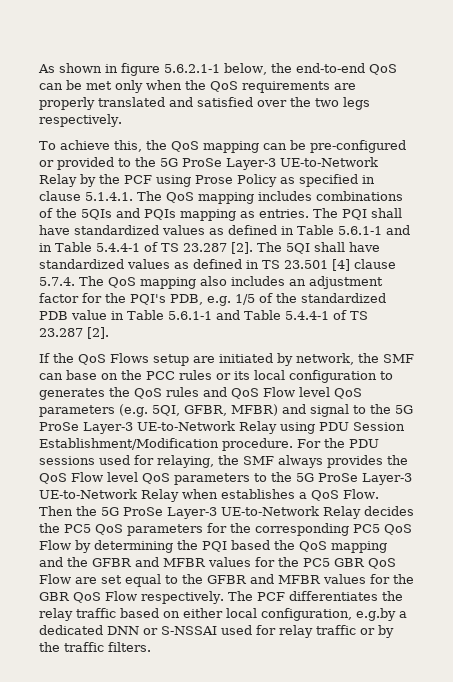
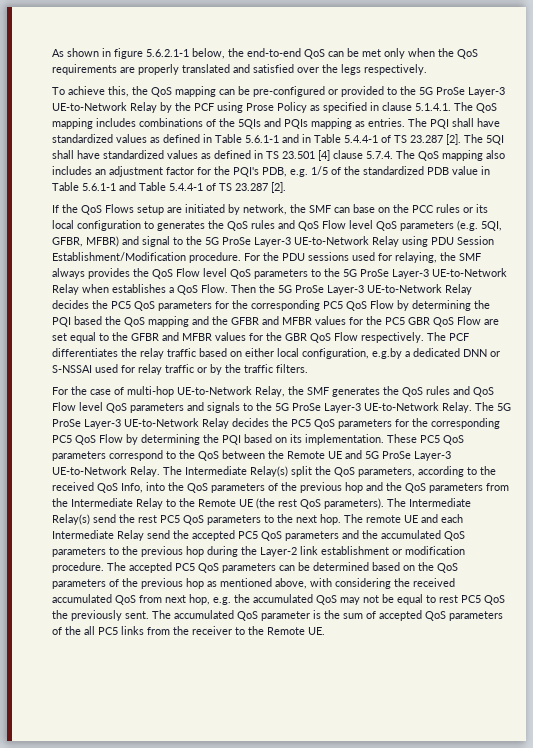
[315,98,339,107] two -> (338, 68) none
(151, 647) none -> [52,386,494,397] [52,402,511,413] [52,418,500,429] [52,434,464,445] [52,450,451,461] [52,466,496,477] [52,482,509,493] [52,498,471,509] [52,514,463,525] [52,530,465,541] [52,546,465,557] [52,562,458,573] [52,578,455,589] [52,594,505,605] [52,610,503,621] [52,626,325,635] // For the case of multi-hop UE-to-Network Relay, the SMF generates the QoS rules and QoS Flow level QoS parameters and signals to the 5G ProSe Layer-3 UE-to-Network Relay. The 5G ProSe Layer-3 UE-to-Network Relay decides the PC5 QoS parameters for the corresponding PC5 QoS Flow by determining the PQI based on its implementation. These PC5 QoS parameters correspond to the QoS between the Remote UE and 5G ProSe Layer-3 UE-to-Network Relay. The Intermediate Relay(s) split the QoS parameters, according to the received QoS Info, into the QoS parameters of the previous hop and the QoS parameters from the Intermediate Relay to the Remote UE (the rest QoS parameters). The Intermediate Relay(s) send the rest PC5 QoS parameters to the next hop. The remote UE and each Intermediate Relay send the accepted PC5 QoS parameters and the accumulated QoS parameters to the previous hop during the Layer-2 link establishment or modification procedure. The accepted PC5 QoS parameters can be determined based on the QoS parameters of the previous hop as mentioned above, with considering the received accumulated QoS from next hop, e.g. the accumulated QoS may not be equal to rest PC5 QoS the previously sent. The accumulated QoS parameter is the sum of accepted QoS parameters of the all PC5 links from the receiver to the Remote UE.

